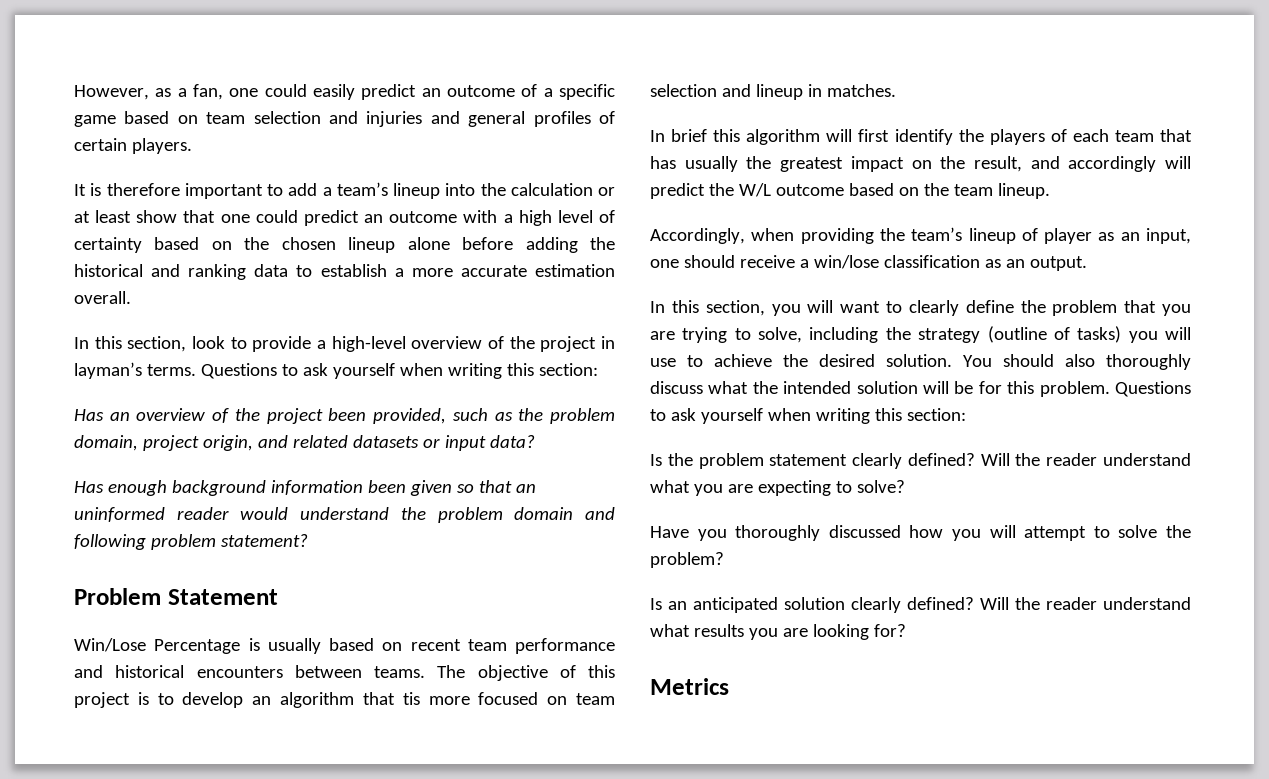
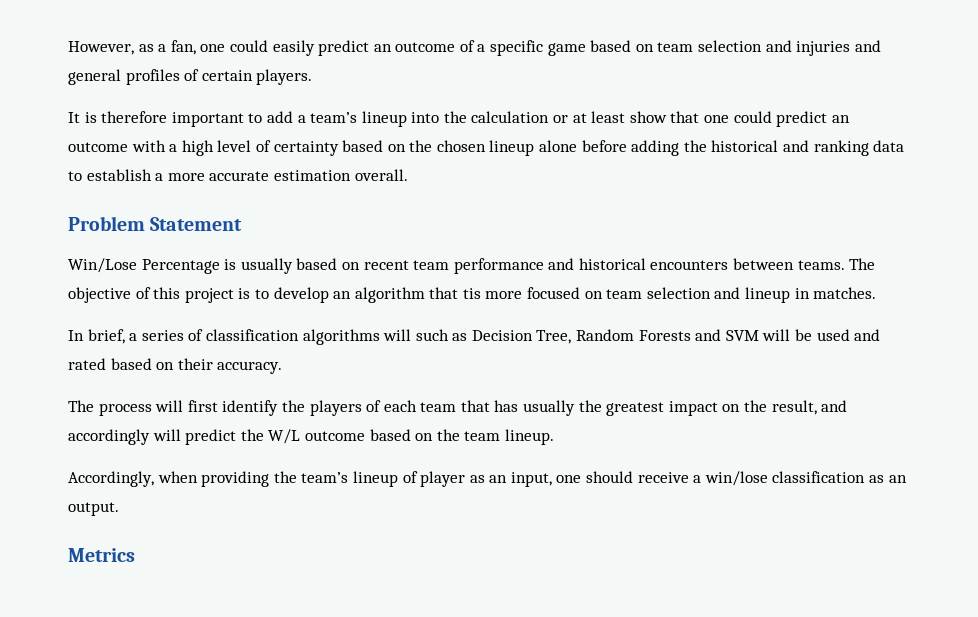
[74,336,615,352] [74,362,598,379] [74,408,615,424] [74,435,535,451] [74,480,536,496] [74,507,615,523] [74,534,308,550] // In this section, look to provide a high-level overview of the project in layman’s terms. Questions to ask yourself when writing this section: // Has an overview of the project been provided, such as the problem domain, project origin, and related datasets or input data? // Has enough background information been given so that an uninformed reader would understand the problem domain and following problem statement? -> (408, 175) none
[671,129,821,145] brief this algorithm -> [87,329,881,345] [68,358,283,374] [68,400,152,416] brief, a series of classification algorithms will such as Decision Tree, Random Forests and SVM will be used and rated based on their accuracy. // The process
[650,300,1191,316] [650,326,1191,343] [650,354,1191,370] [650,381,1191,397] [650,408,966,424] [650,453,1191,469] [650,480,905,496] [650,525,1191,541] [650,552,724,568] [650,597,1191,613] [650,624,906,640] // In this section, you will want to clearly define the problem that you are trying to solve, including the strategy (outline of tasks) you will use to achieve the desired solution. You should also thoroughly discuss what the intended solution will be for this problem. Questions to ask yourself when writing this section: // Is the problem statement clearly defined? Will the reader understand what you are expecting to solve? // Have you thoroughly discussed how you will attempt to solve the problem? // Is an anticipated solution clearly defined? Will the reader understand what results you are looking for? -> (119, 509) none

